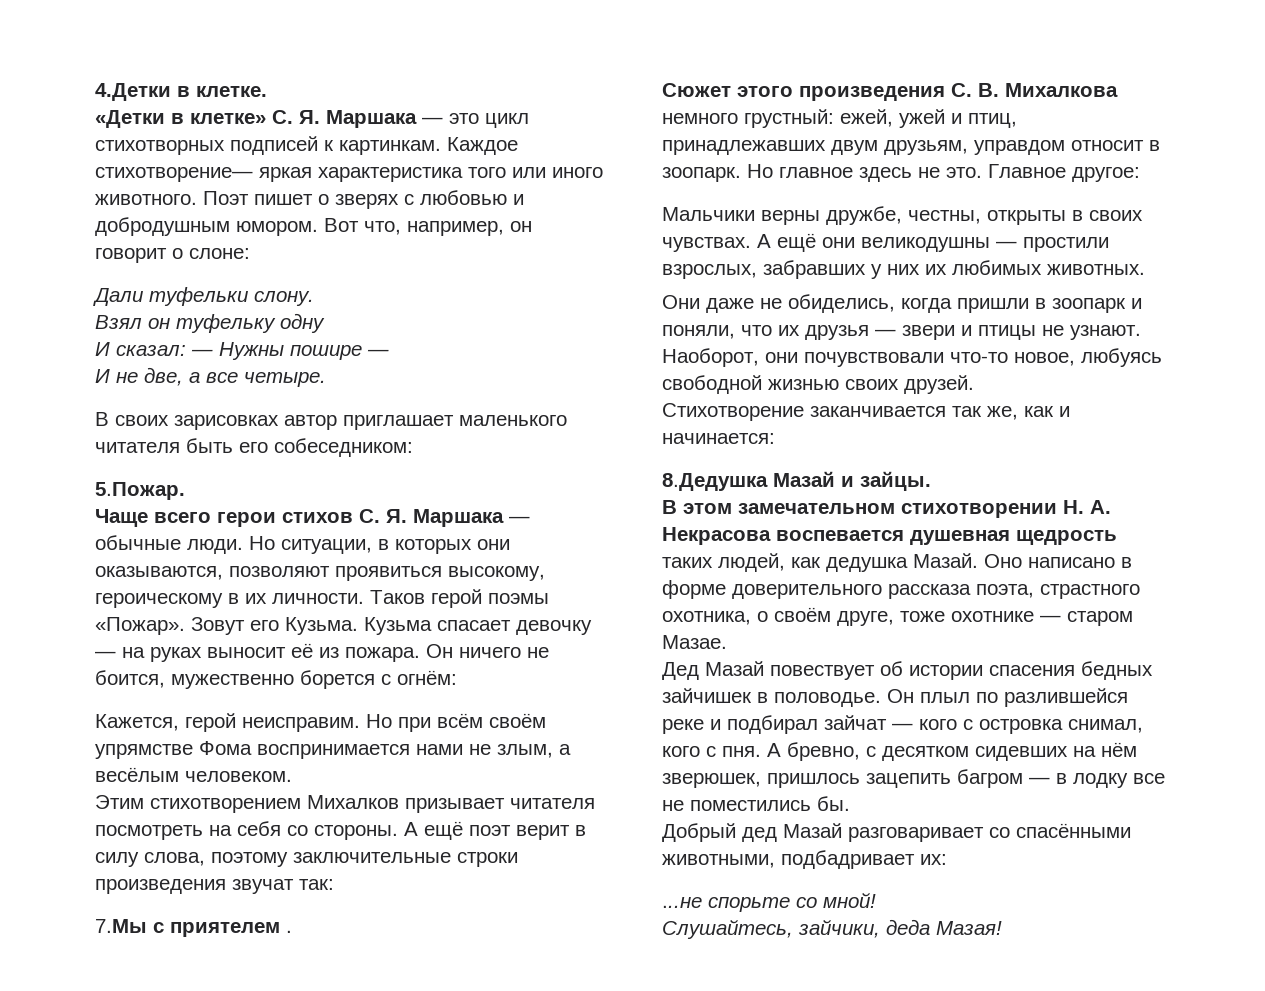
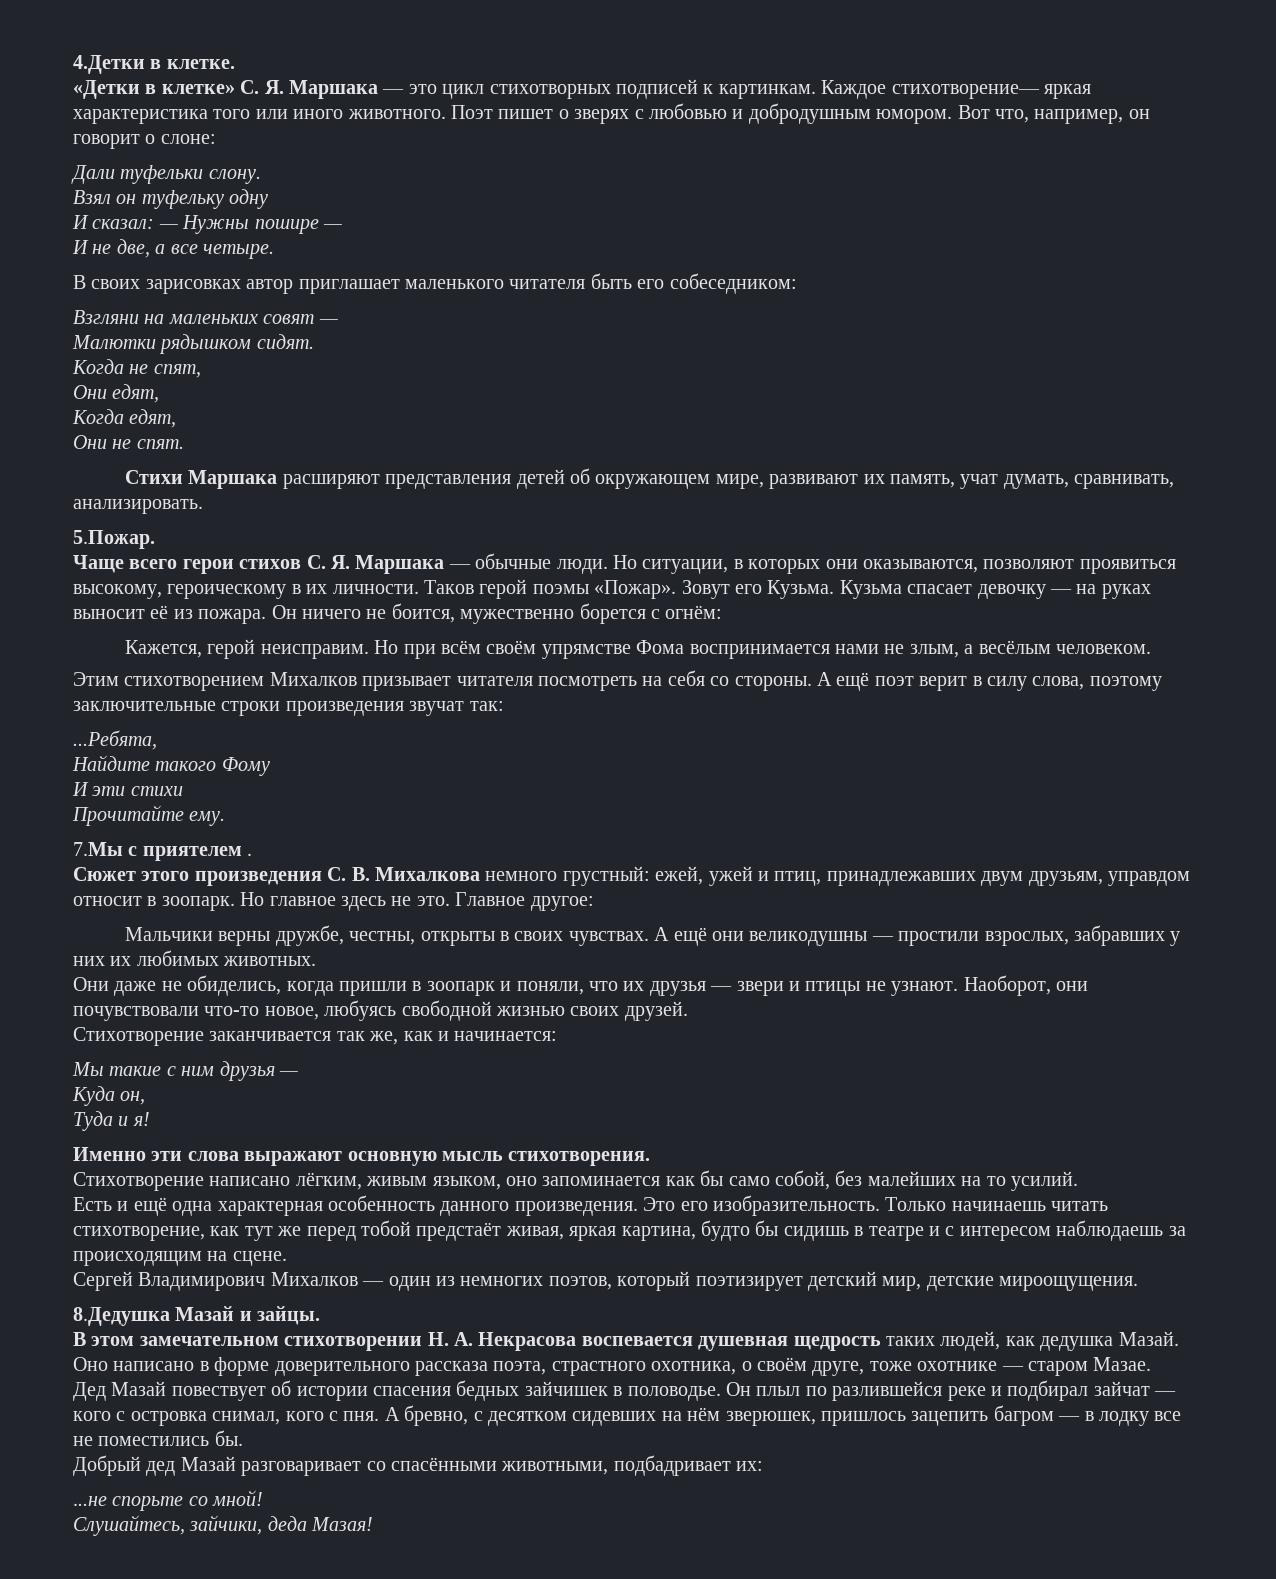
(413, 447) none -> [73,310,338,324] [72,334,314,354] [72,359,201,378] [73,384,160,403] [72,409,177,428] [73,435,184,449] [124,468,1175,489] [73,499,203,514] // Взгляни на маленьких совят — // Малютки рядышком сидят. // Когда не спят, // Они едят, // Когда едят, // Они не спят. // Стихи Маршака расширяют представления детей об окружающем мире, развивают их память, учат думать, сравнивать, анализировать.
(334, 884) none -> [73,730,157,750] [72,755,270,776] [72,782,183,796] [72,805,226,826] // ...Ребята, // Найдите такого Фому // И эти стихи // Прочитайте ему.
(775, 438) none -> [72,1061,298,1081] [72,1086,146,1106] [73,1111,150,1131] [73,1147,651,1166] [73,1170,1078,1191] [73,1195,1109,1216] [73,1220,1186,1241] [73,1251,287,1266] [73,1271,1139,1291] // Мы такие с ним друзья — // Куда он, // Туда и я! // Именно эти слова выражают основную мысль стихотворения. // Стихотворение написано лёгким, живым языком, оно запоминается как бы само собой, без малейших на то усилий. // Есть и ещё одна характерная особенность данного произведения. Это его изобразительность. Только начинаешь читать стихотворение, как тут же перед тобой предстаёт живая, яркая картина, будто бы сидишь в театре и с интересом наблюдаешь за происходящим на сцене. // Сергей Владимирович Михалков — один из немногих поэтов, который поэтизирует детский мир, детские мироощущения.

